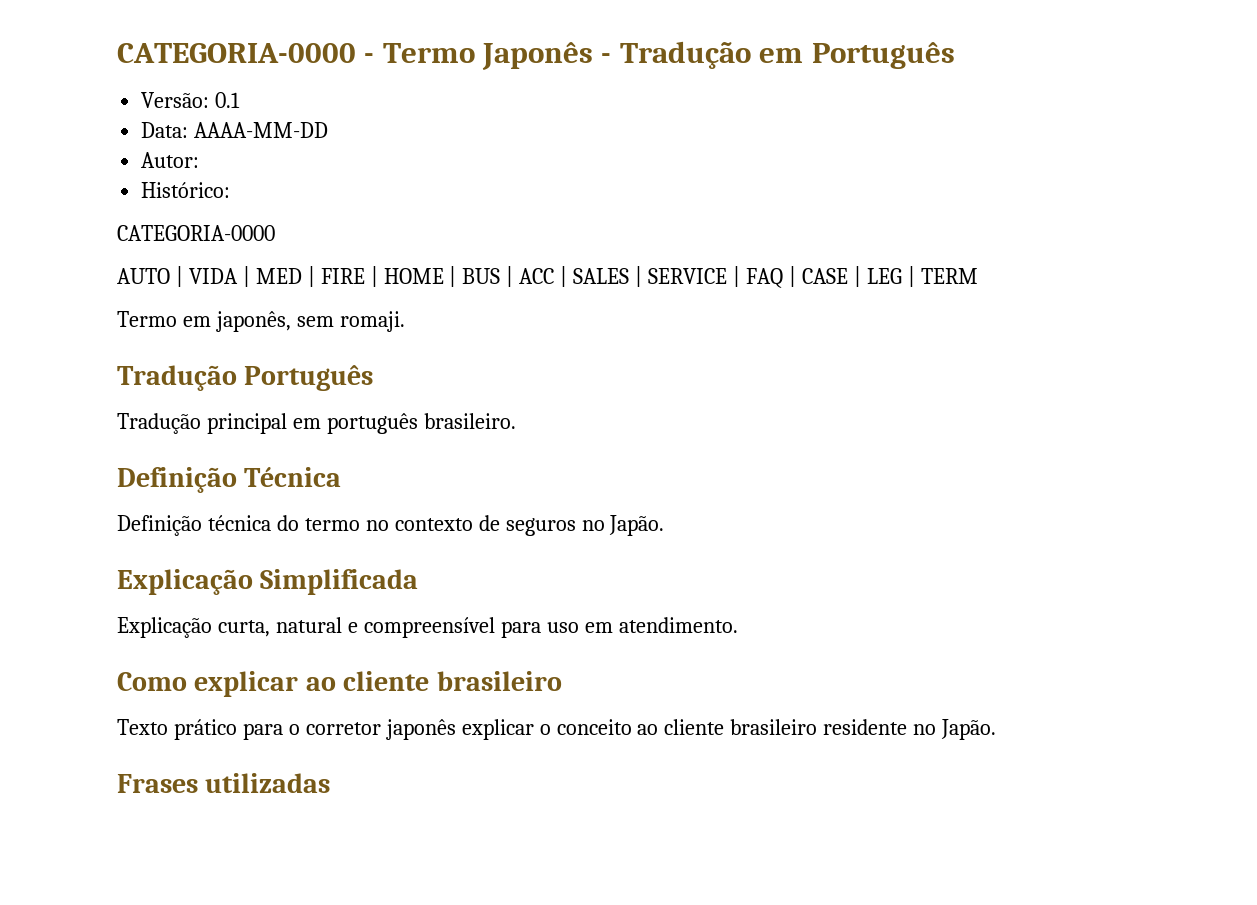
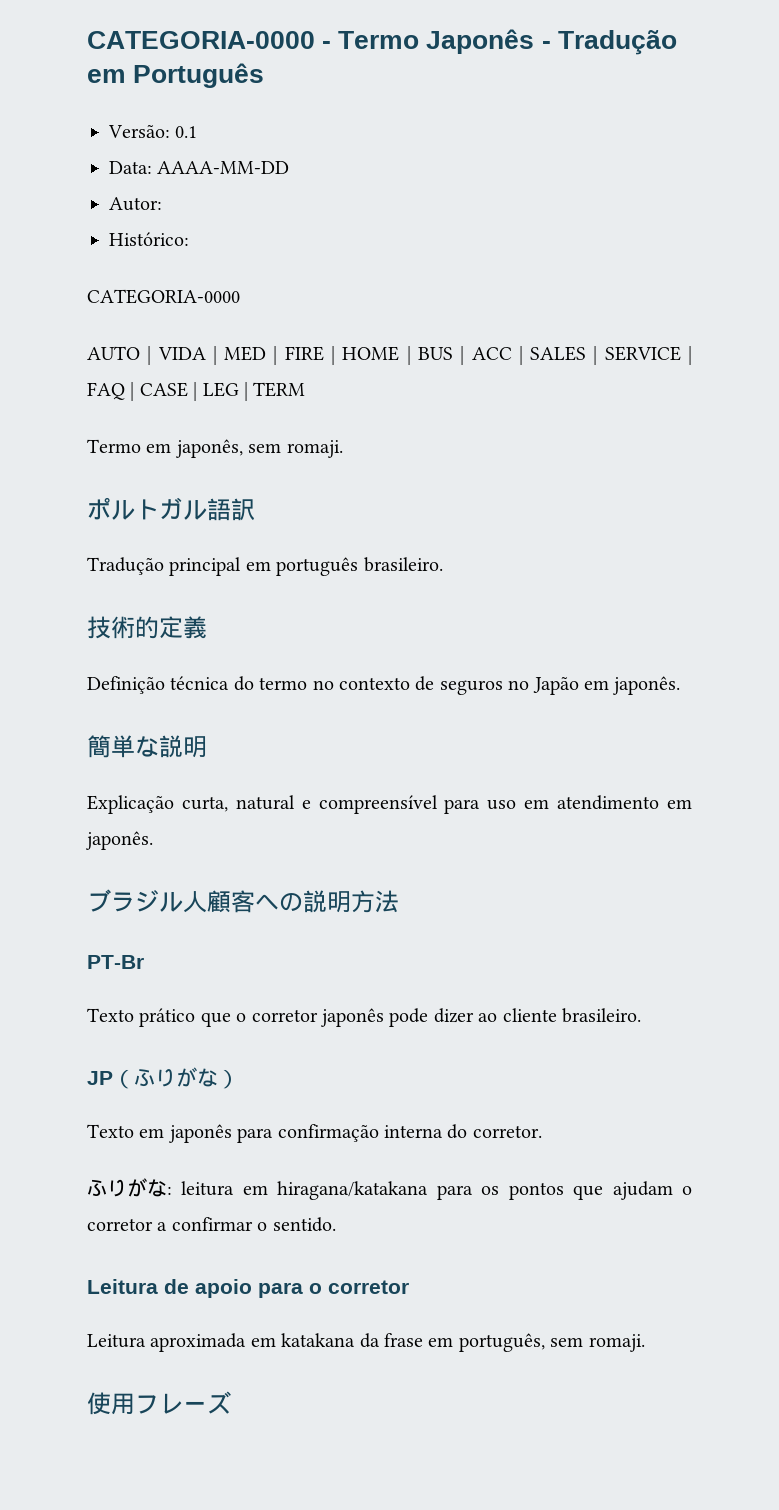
[117,365,374,391] Tradução Português -> [87,497,255,521] ポルトガル語訳
[117,467,342,493] Definição Técnica -> [87,616,207,639] 技術的定義
[609,515,665,536] [117,569,419,595] Japão. // Explicação Simplificada -> [532,676,681,695] [87,735,207,758] Japão em japonês. // 簡単な説明
[618,617,738,633] [117,671,562,697] [117,719,997,740] [117,773,331,793] atendimento. // Como explicar ao cliente brasileiro // Texto prático para o corretor japonês explicar o conceito ao cliente brasileiro residente no Japão. // Frases utilizadas -> [557,795,693,810] [86,831,153,850] [87,889,399,913] [87,955,144,969] [87,1008,641,1027] [87,1067,239,1089] [87,1124,542,1143] [87,1178,693,1200] [87,1217,336,1232] [87,1279,409,1298] [87,1333,645,1352] [87,1391,231,1415] atendimento em japonês. // ブラジル人顧客への説明方法 // PT-Br // Texto prático que o corretor japonês pode dizer ao cliente brasileiro. // JP（ふりがな） // Texto em japonês para confirmação interna do corretor. // ふりがな: leitura em hiragana/katakana para os pontos que ajudam o corretor a confirmar o sentido. // Leitura de apoio para o corretor // Leitura aproximada em katakana da frase em português, sem romaji. // 使用フレーズ

